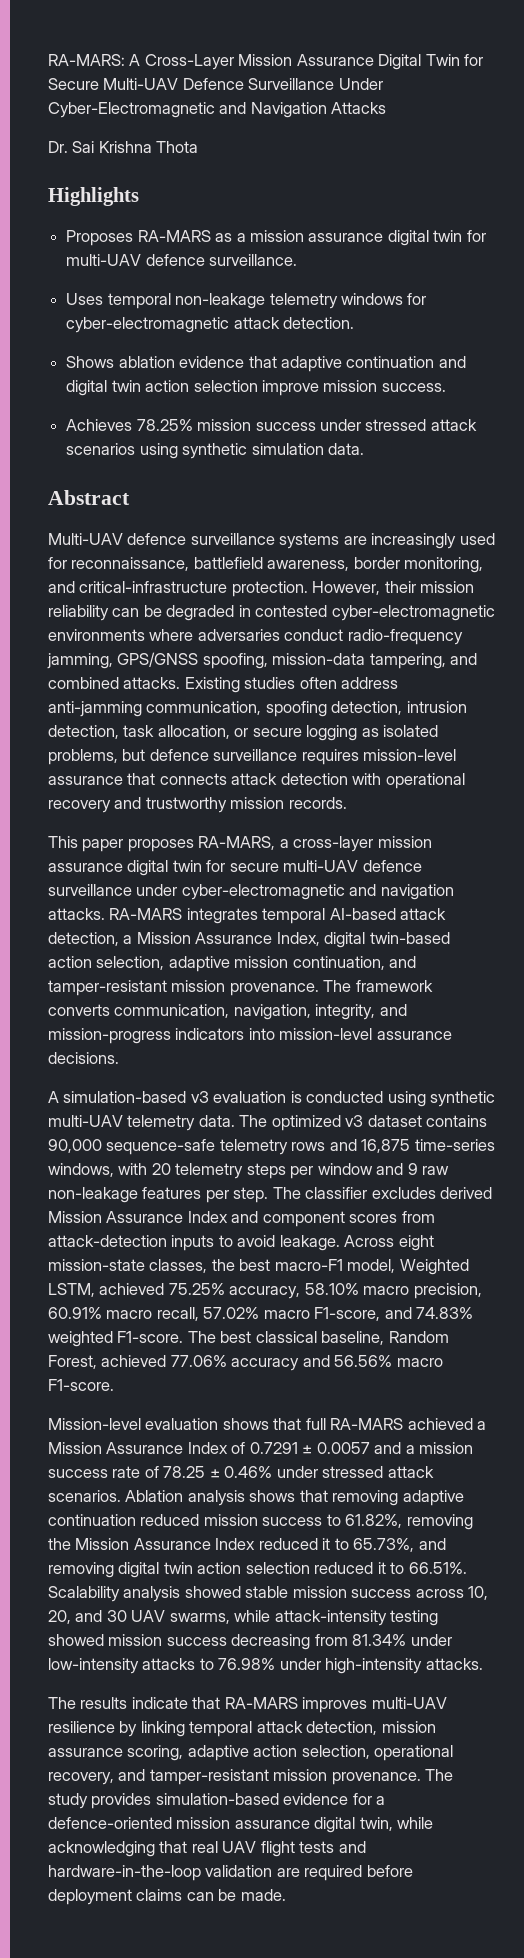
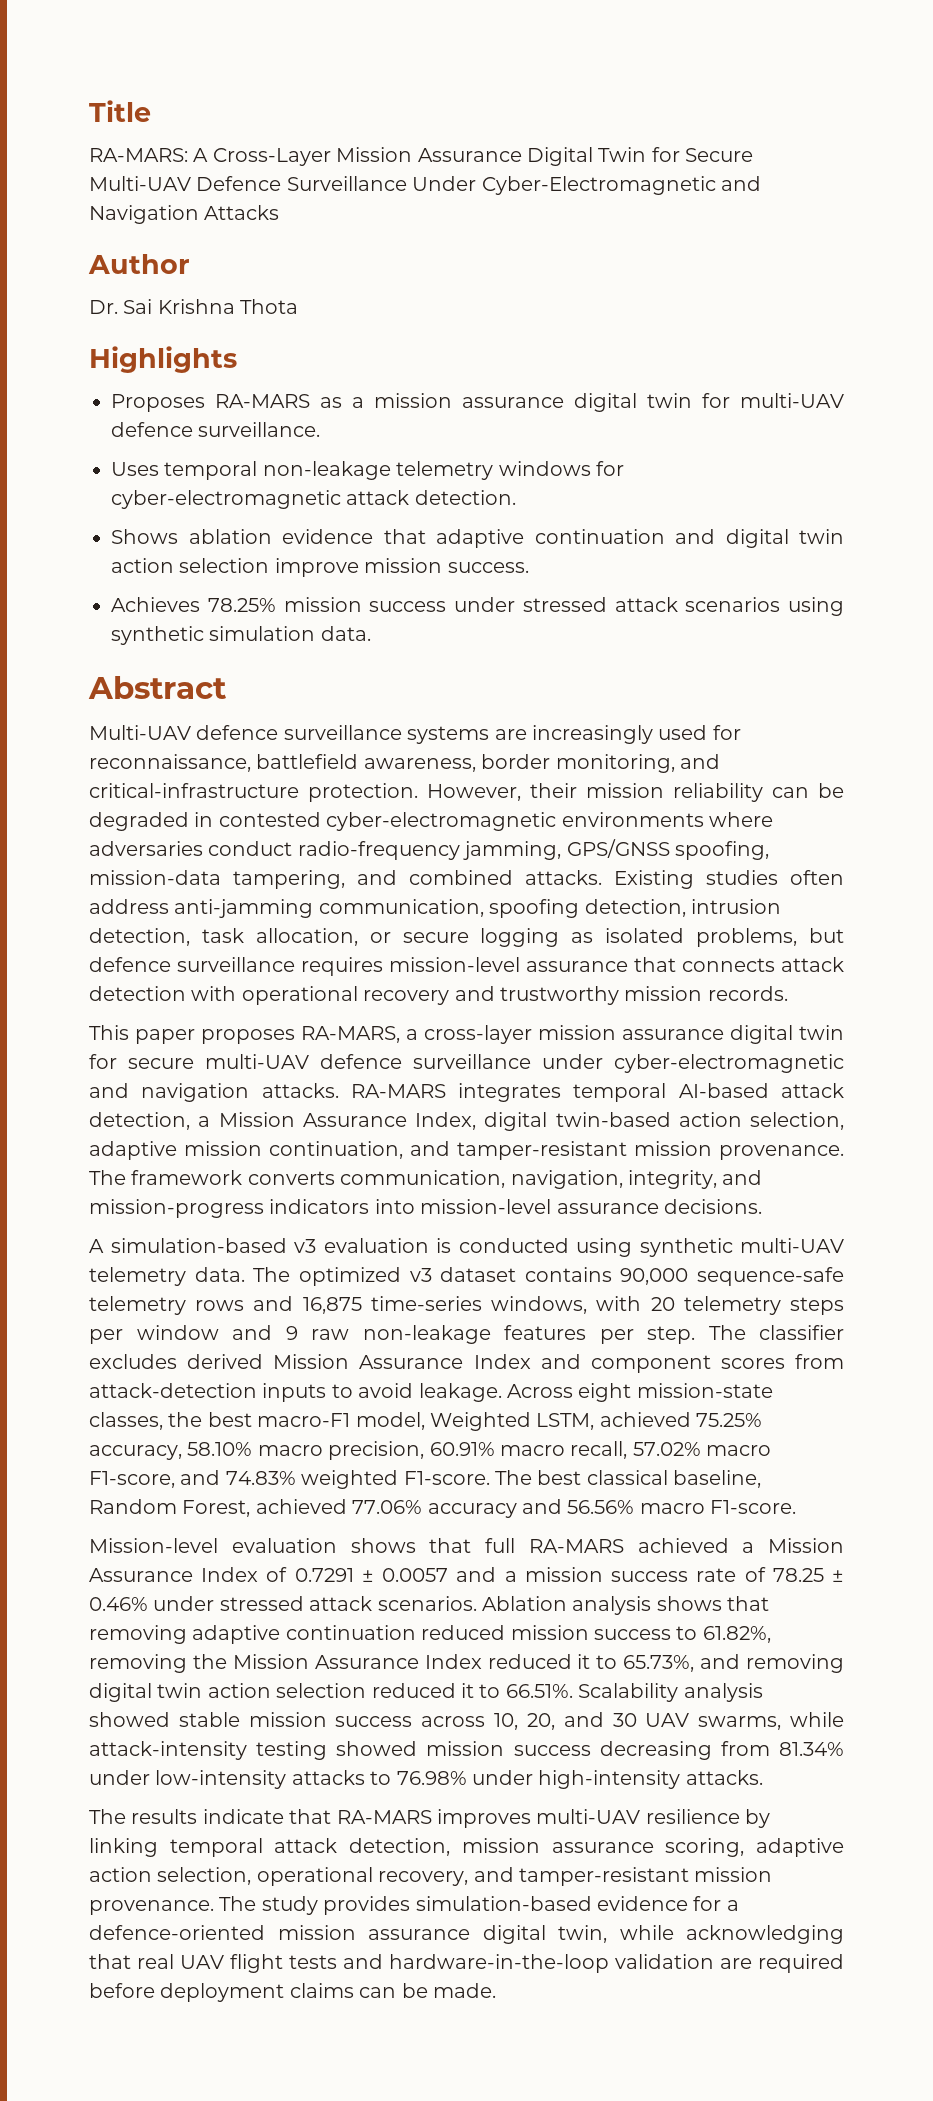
(48, 60) none -> [89,100,151,122] Title //
(387, 108) none -> [88,254,190,274] // Author

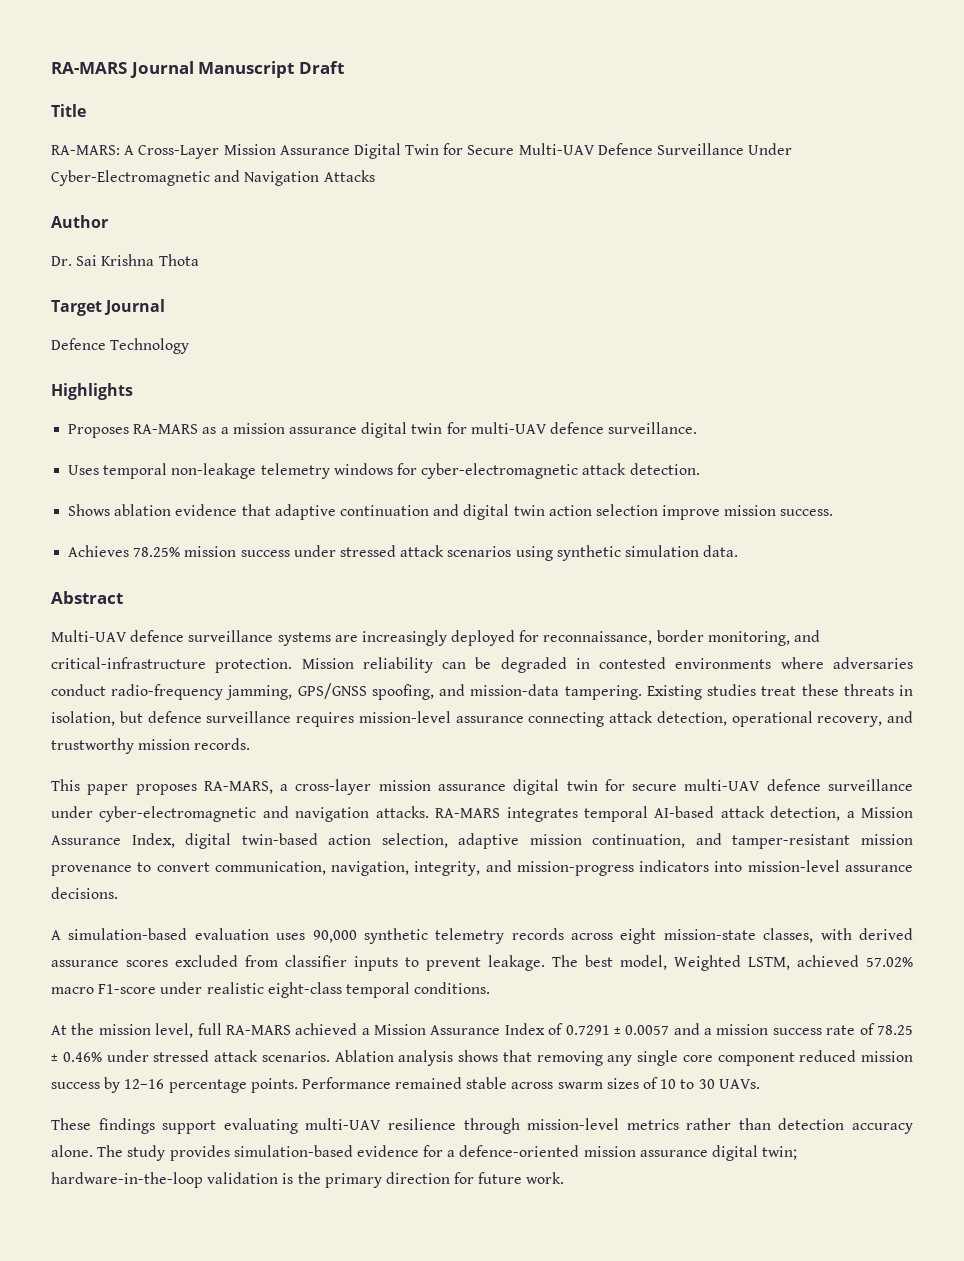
(89, 111) none -> [51,61,344,78] RA-MARS Journal Manuscript Draft //
(299, 306) none -> [51,299,166,316] [51,338,190,354] // Target Journal // Defence Technology
[658,725,708,740] used -> [451,630,516,646] deployed
[256,754,476,772] battlefield awareness, -> (653, 638) none
[427,783,664,801] However, their mission -> [301,658,354,669] Mission
[326,812,557,831] cyber-electromagnetic -> (667, 663) none
[89,870,844,889] [89,899,781,918] [89,928,798,947] mission-data tampering, and combined attacks. Existing studies often address anti-jamming communication, spoofing detection, intrusion detection, task allocation, or secure logging as isolated problems, -> [439,684,914,700] [51,711,115,726] and mission-data tampering. Existing studies treat these threats in isolation,
[634,957,844,972] [89,986,450,1005] that connects attack detection with operational recovery -> [528,711,883,727] connecting attack detection, operational recovery,
[719,1145,844,1160] [89,1170,335,1185] provenance. The framework converts -> [51,862,210,876] provenance to convert
[294,1238,844,1257] [89,1267,844,1286] [89,1296,844,1315] [89,1325,844,1344] [89,1354,844,1373] [89,1383,773,1402] [89,1412,763,1431] [89,1441,772,1460] [89,1470,762,1489] [89,1499,797,1518] [89,1538,472,1553] v3 evaluation is conducted using synthetic multi-UAV telemetry data. The optimized v3 dataset contains 90,000 sequence-safe telemetry rows and 16,875 time-series windows, with 20 telemetry steps per window and 9 raw non-leakage features per step. The classifier excludes derived Mission Assurance Index and component scores from attack-detection inputs to avoid leakage. Across eight mission-state classes, the best macro-F1 model, Weighted LSTM, achieved 75.25% accuracy, 58.10% macro precision, 60.91% macro recall, 57.02% macro F1-score, and 74.83% weighted F1-score. The best classical baseline, Random Forest, achieved 77.06% accuracy and 56.56% macro F1-score. // Mission-level evaluation shows that -> [194,928,913,944] [51,955,913,971] [51,982,491,998] [51,1023,194,1038] evaluation uses 90,000 synthetic telemetry records across eight mission-state classes, with derived assurance scores excluded from classifier inputs to prevent leakage. The best model, Weighted LSTM, achieved 57.02% macro F1-score under realistic eight-class temporal conditions. // At the mission level,
[192,1625,771,1644] [89,1654,844,1673] [89,1683,763,1702] [89,1712,845,1730] [89,1741,844,1760] [89,1770,763,1789] [89,1809,771,1828] [89,1838,844,1857] [89,1867,773,1886] [89,1900,214,1915] adaptive continuation reduced mission success to 61.82%, removing the Mission Assurance Index reduced it to 65.73%, and removing digital twin action selection reduced it to 66.51%. Scalability analysis showed stable mission success across 10, 20, and 30 UAV swarms, while attack-intensity testing showed mission success decreasing from 81.34% under low-intensity attacks to 76.98% under high-intensity attacks. // The results indicate that RA-MARS improves multi-UAV resilience by linking temporal attack detection, mission assurance scoring, adaptive action selection, operational recovery, and tamper-resistant mission provenance. -> [607,1050,913,1066] [51,1077,760,1093] [51,1118,914,1134] [51,1145,93,1157] any single core component reduced mission success by 12–16 percentage points. Performance remained stable across swarm sizes of 10 to 30 UAVs. // These findings support evaluating multi-UAV resilience through mission-level metrics rather than detection accuracy alone.
[558,1925,844,1944] [89,1954,844,1973] [89,1983,496,2002] twin, while acknowledging that real UAV flight tests and hardware-in-the-loop validation are required before deployment claims can be made. -> [762,1146,798,1160] [51,1172,565,1188] twin; hardware-in-the-loop validation is the primary direction for future work.

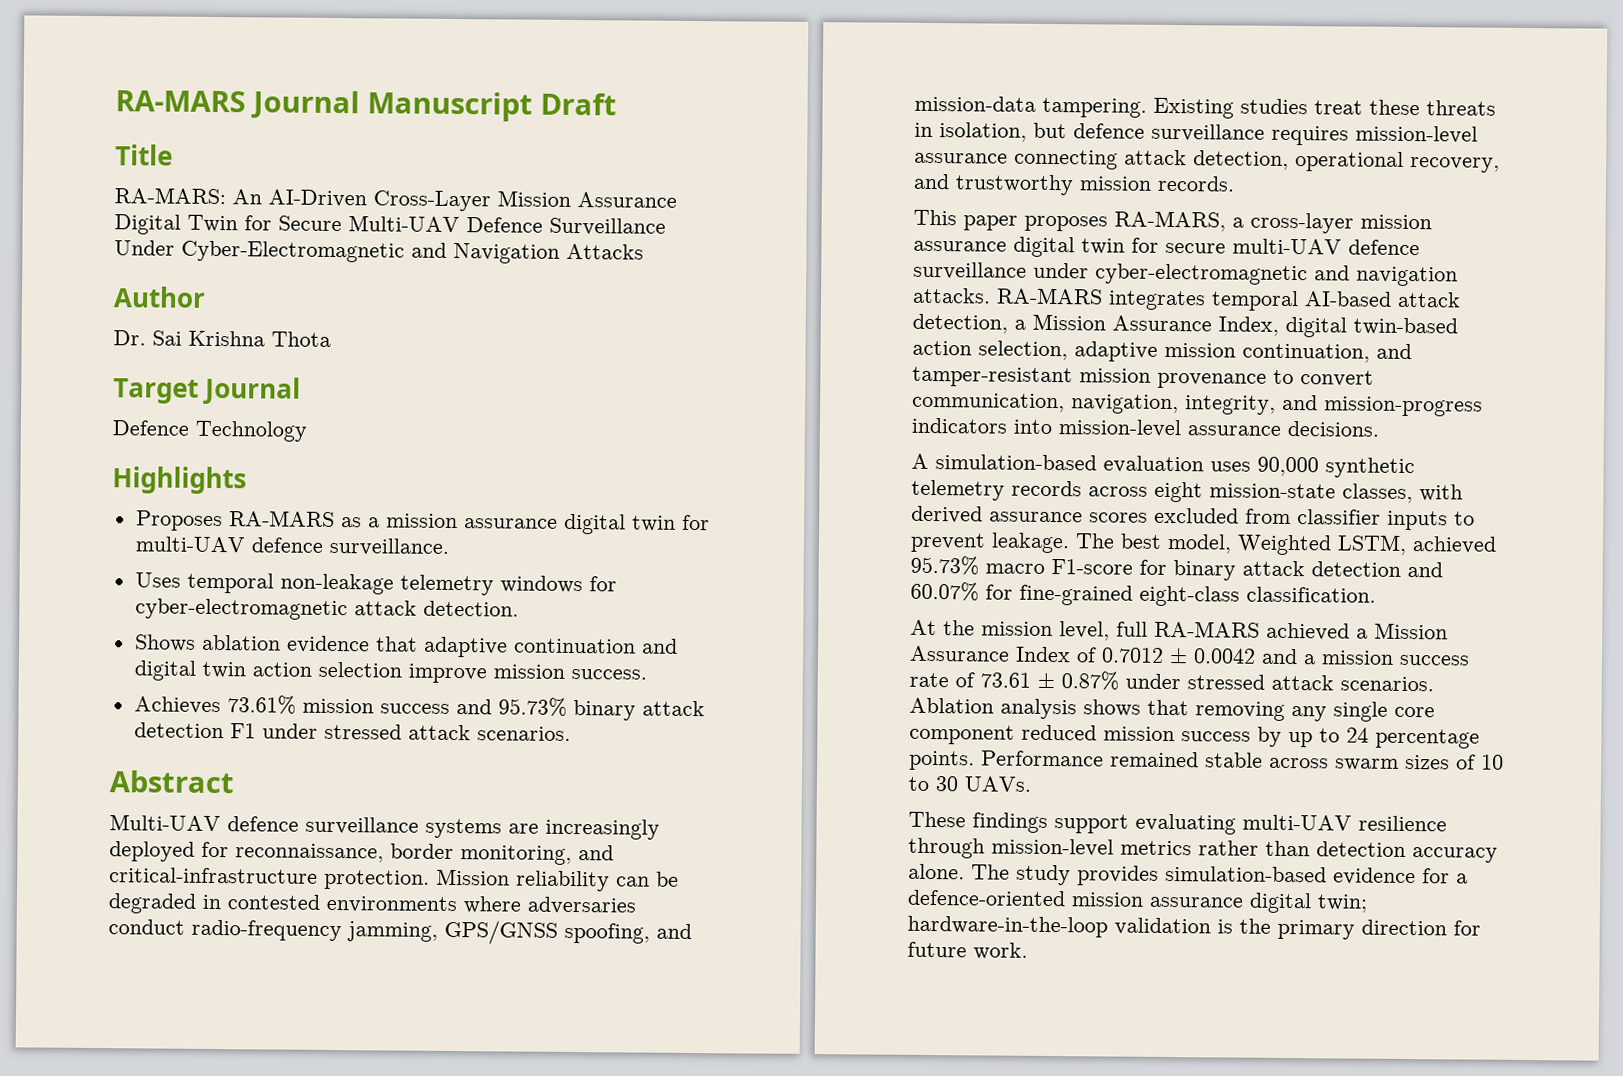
[124,145,135,155] A -> [232,189,367,208] An AI-Driven
[133,545,739,561] 78.25% mission success under stressed attack scenarios using synthetic simulation data. -> [226,695,705,721] [133,722,571,741] 73.61% mission success and 95.73% binary attack detection F1 under stressed attack scenarios.
[866,957,913,967] 57.02% -> [910,555,979,576] 95.73%
[160,982,491,998] under realistic eight-class temporal conditions. -> [1139,559,1443,581] [910,581,1376,607] for binary attack detection and 60.07% for fine-grained eight-class classification.
[565,1025,670,1035] 0.7291 ± 0.0057 -> [1101,647,1256,664] 0.7012 ± 0.0042
[877,1025,914,1035] [51,1052,102,1062] 78.25 ± 0.46% -> [980,671,1119,691] 73.61 ± 0.87%
[124,1079,165,1089] 12–16 -> [1288,727,1369,748] up to 24

